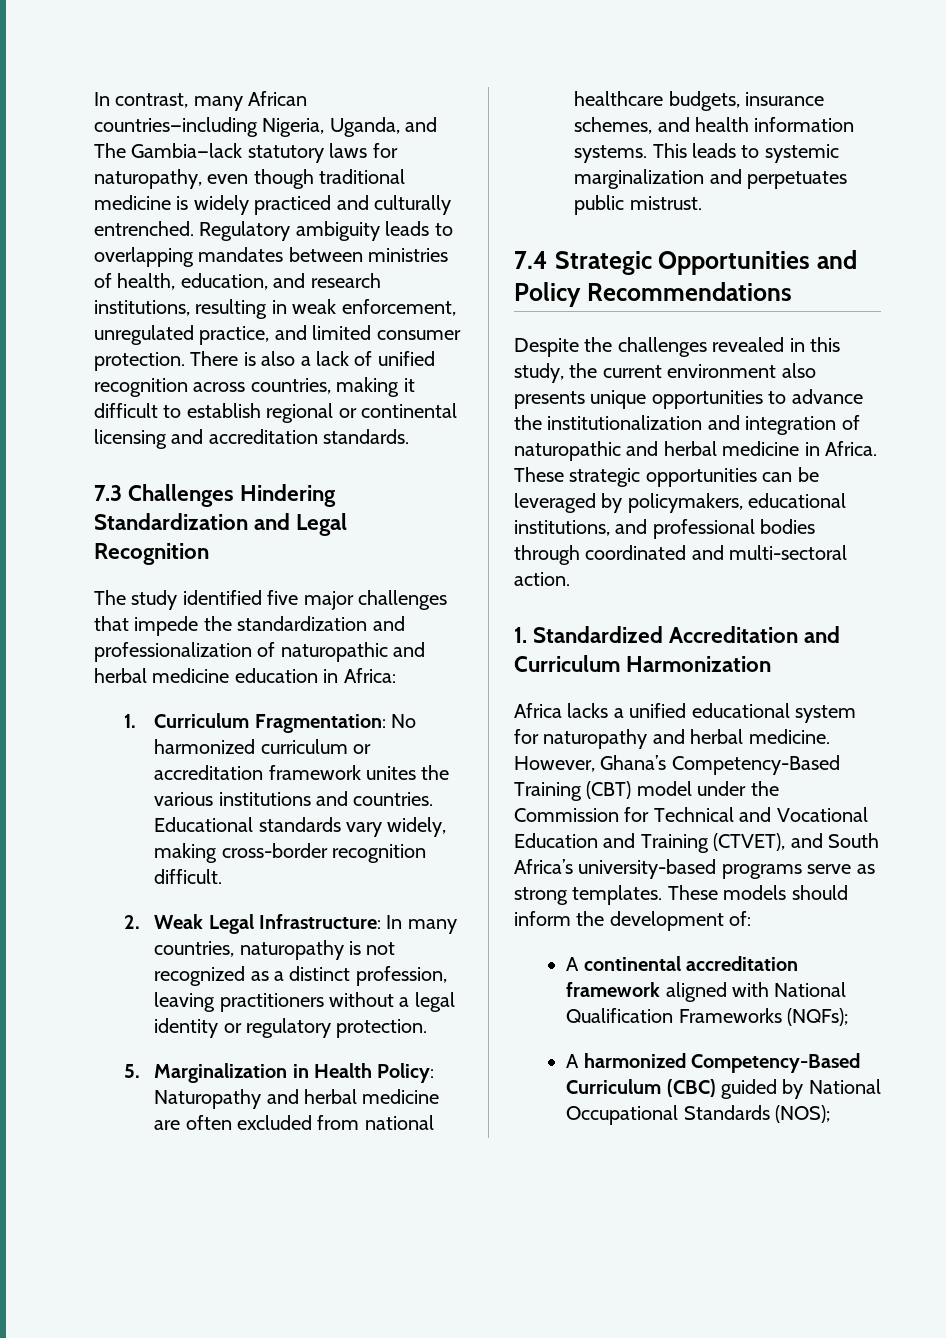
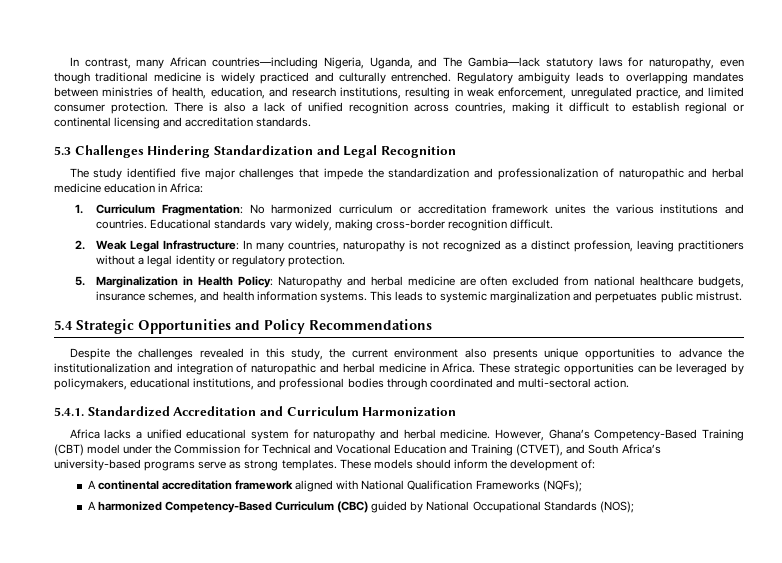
[94,485,122,501] 7.3 -> [54,146,71,155] 5.3
[514,251,548,269] 7.4 -> [54,320,73,331] 5.4
[514,627,527,643] 1. -> [54,407,84,416] 5.4.1.

